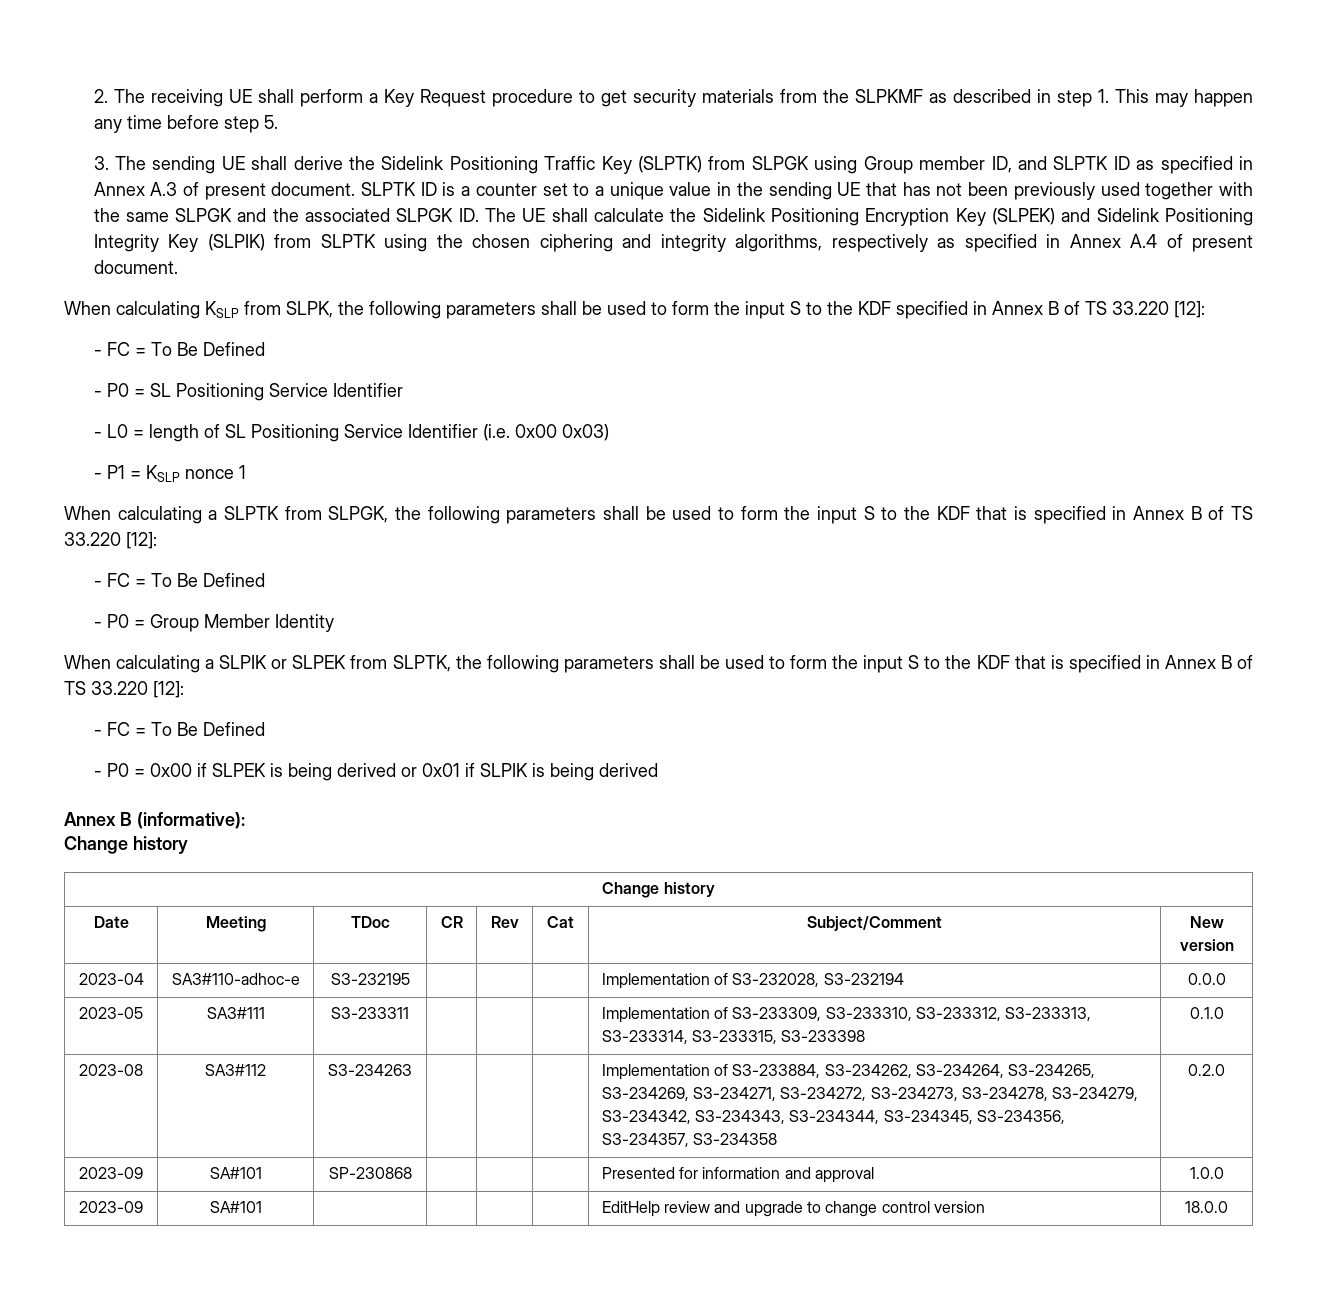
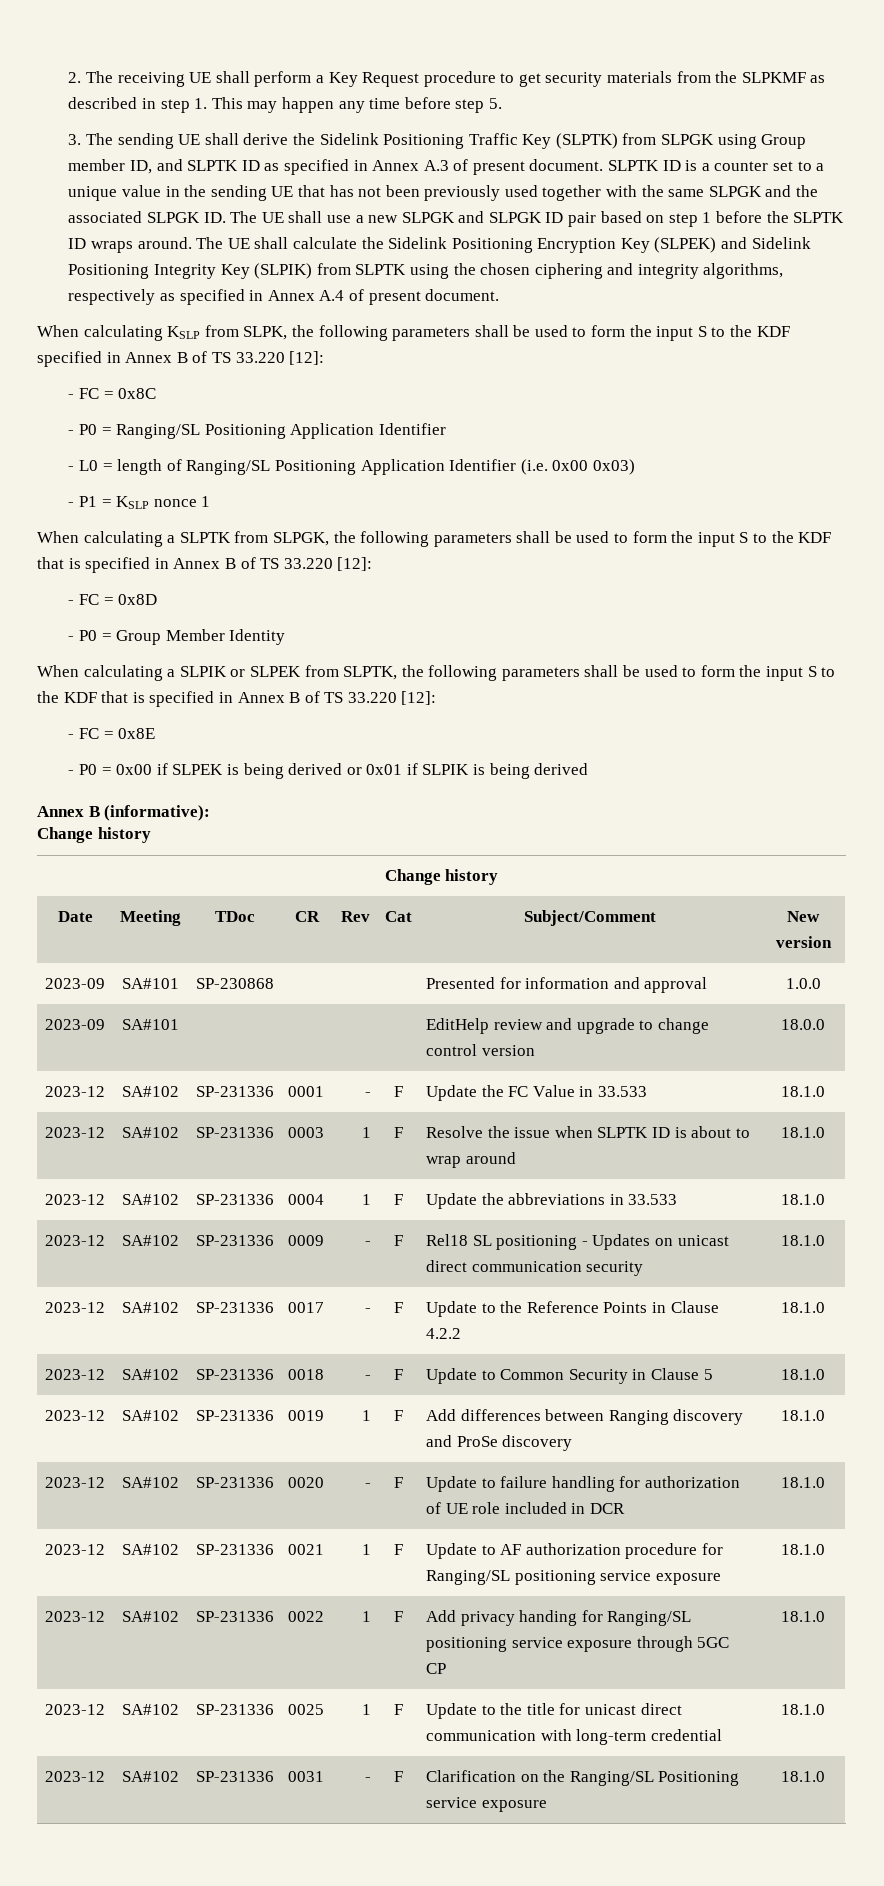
(588, 215) none -> [326,211,845,227] [68,237,289,253] use a new SLPGK and SLPGK ID pair based on step 1 before the SLPTK ID wraps around. The UE shall
[150,342,265,356] [93,383,328,401] To Be Defined // - P0 = SL Positioning Service -> [118,388,157,399] [68,423,375,439] 0x8C // - P0 = Ranging/SL Positioning Application
[224,424,403,442] SL Positioning Service -> [186,459,445,475] Ranging/SL Positioning Application
[150,573,265,587] To Be Defined -> [118,594,158,605] 0x8D
[150,722,265,736] To Be Defined -> [118,728,156,739] 0x8E
[78,973,144,985] [171,973,300,985] [330,973,410,985] [601,973,904,989] [1187,973,1226,985] [79,1007,143,1019] [206,1007,265,1019] [331,1007,409,1019] [601,1007,1092,1023] [601,1030,866,1044] [1189,1007,1224,1019] [79,1064,143,1076] [205,1064,266,1076] [328,1064,412,1076] [601,1064,1096,1080] [601,1087,1139,1101] [601,1110,1065,1124] [601,1133,777,1147] [1188,1064,1225,1076] // 2023-04 | SA3#110-adhoc-e | S3-232195 | | | | Implementation of S3-232028, S3-232194 | 0.0.0 // 2023-05 | SA3#111 | S3-233311 | | | | Implementation of S3-233309, S3-233310, S3-233312, S3-233313, S3-233314, S3-233315, S3-233398 | 0.1.0 // 2023-08 | SA3#112 | S3-234263 | | | | Implementation of S3-233884, S3-234262, S3-234264, S3-234265, S3-234269, S3-234271, S3-234272, S3-234273, S3-234278, S3-234279, S3-234342, S3-234343, S3-234344, S3-234345, S3-234356, S3-234357, S3-234358 | 0.2.0 -> (832, 942) none
(1228, 1207) none -> [45,1086,105,1097] [122,1086,179,1097] [196,1086,274,1097] [288,1086,325,1097] [364,1092,371,1097] [394,1086,403,1097] [426,1085,648,1101] [781,1086,825,1097] [45,1127,105,1138] [122,1127,179,1138] [196,1127,274,1138] [288,1127,325,1138] [361,1127,371,1138] [394,1127,403,1138] [426,1126,750,1138] [426,1152,516,1168] [781,1127,825,1138] [45,1194,105,1205] [122,1194,179,1205] [196,1194,274,1205] [288,1194,325,1205] [361,1194,371,1205] [394,1194,403,1205] [426,1193,678,1209] [781,1194,825,1205] [45,1235,105,1246] [122,1235,179,1246] [196,1235,274,1246] [288,1235,325,1246] [364,1241,371,1246] [394,1235,403,1246] [426,1234,729,1250] [426,1260,644,1276] [781,1235,825,1246] [45,1302,105,1313] [122,1302,179,1313] [196,1302,274,1313] [288,1302,325,1313] [364,1308,371,1313] [394,1302,403,1313] [426,1301,719,1317] [426,1328,462,1339] [781,1302,825,1313] [45,1369,105,1380] [122,1369,179,1380] [196,1369,274,1380] [288,1369,325,1380] [364,1375,371,1380] [394,1369,403,1380] [426,1368,713,1384] [781,1369,825,1380] [45,1410,105,1421] [122,1410,179,1421] [196,1410,274,1421] [288,1410,325,1421] [361,1410,371,1421] [394,1410,403,1421] [426,1409,744,1425] [426,1435,573,1451] [781,1410,825,1421] [45,1477,105,1488] [122,1477,179,1488] [196,1477,274,1488] [288,1477,325,1488] [364,1483,371,1488] [394,1477,403,1488] [426,1476,741,1492] [426,1502,626,1514] [781,1477,825,1488] [45,1544,105,1555] [122,1544,179,1555] [196,1544,274,1555] [288,1544,325,1555] [361,1544,371,1555] [394,1544,403,1555] [426,1543,724,1559] [426,1570,721,1585] [781,1544,825,1555] [45,1611,105,1622] [122,1611,179,1622] [196,1611,274,1622] [288,1611,325,1622] [361,1611,371,1622] [394,1611,403,1622] [426,1610,692,1626] [426,1636,730,1652] [426,1663,447,1674] [781,1611,825,1622] [45,1704,105,1715] [122,1704,179,1715] [196,1704,274,1715] [288,1704,325,1715] [361,1704,371,1715] [394,1704,403,1715] [426,1703,682,1719] [426,1729,722,1745] [781,1704,825,1715] [45,1771,105,1782] [122,1771,179,1782] [196,1771,274,1782] [288,1771,325,1782] [364,1777,371,1782] [394,1771,403,1782] [426,1770,740,1786] [426,1797,547,1812] [781,1771,825,1782] // 2023-12 | SA#102 | SP-231336 | 0001 | - | F | Update the FC Value in 33.533 | 18.1.0 // 2023-12 | SA#102 | SP-231336 | 0003 | 1 | F | Resolve the issue when SLPTK ID is about to wrap around | 18.1.0 // 2023-12 | SA#102 | SP-231336 | 0004 | 1 | F | Update the abbreviations in 33.533 | 18.1.0 // 2023-12 | SA#102 | SP-231336 | 0009 | - | F | Rel18 SL positioning - Updates on unicast direct communication security | 18.1.0 // 2023-12 | SA#102 | SP-231336 | 0017 | - | F | Update to the Reference Points in Clause 4.2.2 | 18.1.0 // 2023-12 | SA#102 | SP-231336 | 0018 | - | F | Update to Common Security in Clause 5 | 18.1.0 // 2023-12 | SA#102 | SP-231336 | 0019 | 1 | F | Add differences between Ranging discovery and ProSe discovery | 18.1.0 // 2023-12 | SA#102 | SP-231336 | 0020 | - | F | Update to failure handling for authorization of UE role included in DCR | 18.1.0 // 2023-12 | SA#102 | SP-231336 | 0021 | 1 | F | Update to AF authorization procedure for Ranging/SL positioning service exposure | 18.1.0 // 2023-12 | SA#102 | SP-231336 | 0022 | 1 | F | Add privacy handing for Ranging/SL positioning service exposure through 5GC CP | 18.1.0 // 2023-12 | SA#102 | SP-231336 | 0025 | 1 | F | Update to the title for unicast direct communication with long-term credential | 18.1.0 // 2023-12 | SA#102 | SP-231336 | 0031 | - | F | Clarification on the Ranging/SL Positioning service exposure | 18.1.0

